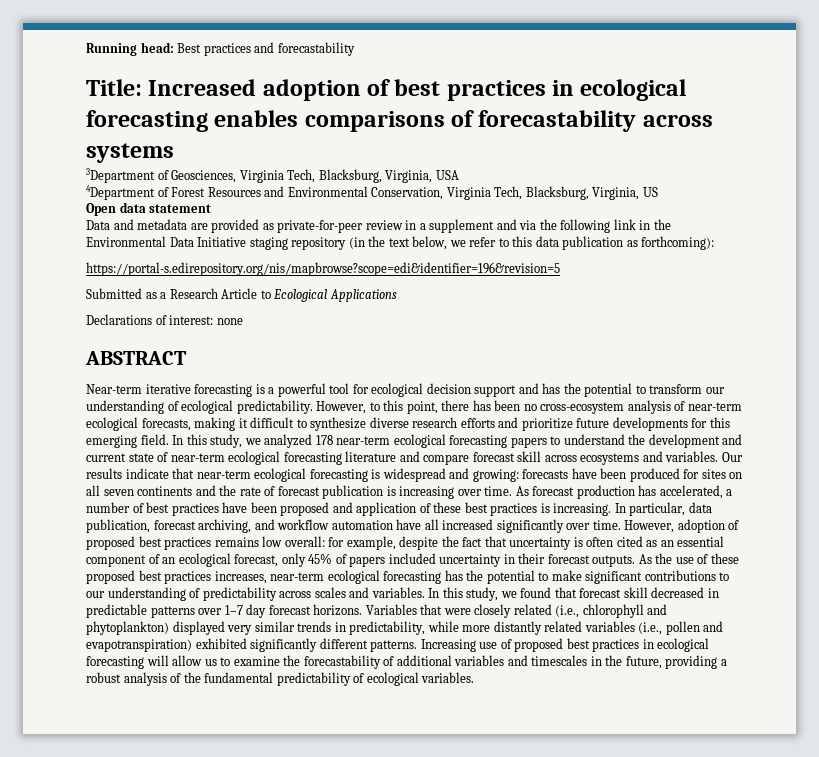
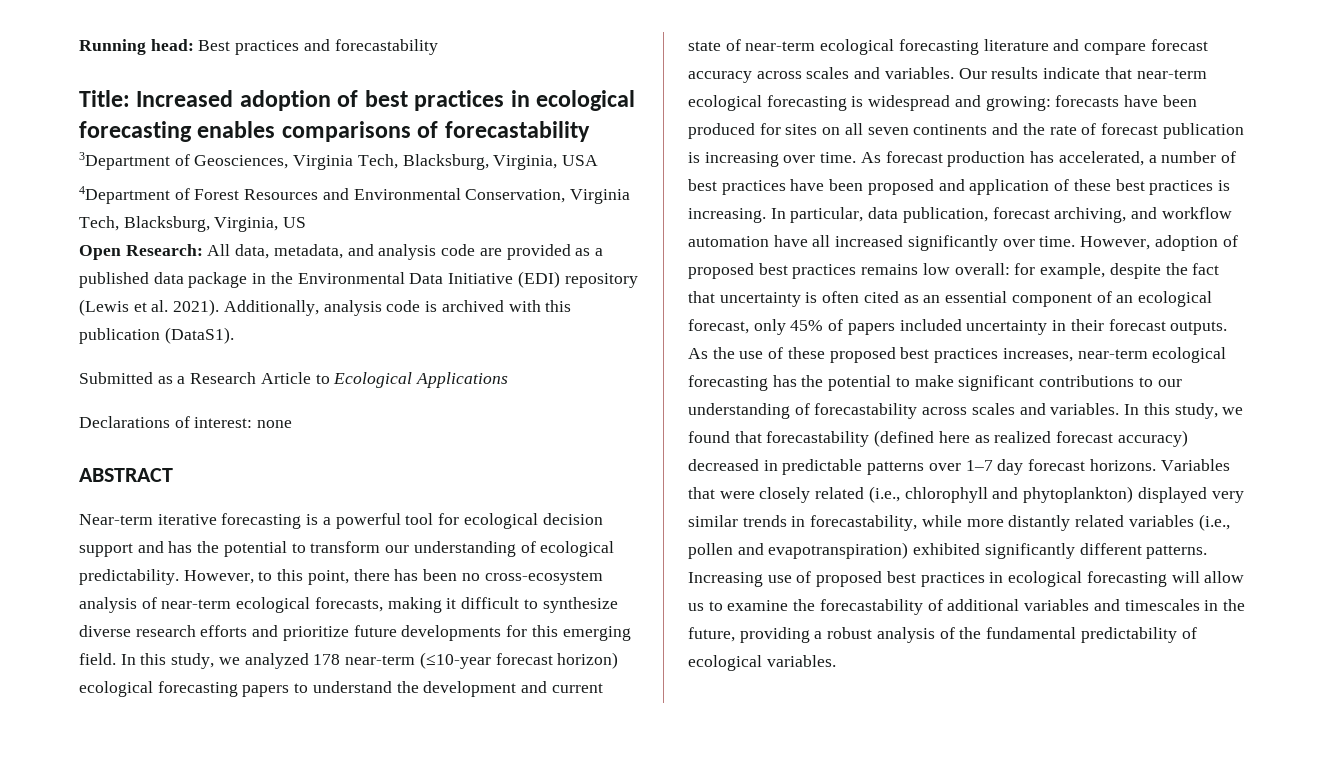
[642,114,713,127] [86,143,174,163] across systems -> (590, 131) none
[119,202,212,213] [86,219,636,233] data statement // Data and metadata are provided as private-for-peer review in a supplement and via the following link -> [125,244,603,260] [79,272,248,288] Research: All data, metadata, and analysis code are provided as a published data package
[249,236,715,250] [86,262,560,276] staging repository (in the text below, we refer to this data publication as forthcoming): // https://portal-s.edirepository.org/nis/mapbrowse?scope=edi&identifier=196&revision=5 -> [517,271,638,288] [79,299,572,316] [79,327,234,344] (EDI) repository (Lewis et al. 2021). Additionally, analysis code is archived with this publication (DataS1).
(391, 440) none -> [419,652,619,669] (≤10-year forecast horizon)
[517,451,640,465] skill across ecosystems -> [688,67,850,83] accuracy across scales
[202,587,277,601] predictability -> [814,403,918,419] forecastability
[579,587,648,598] forecast skill -> [766,430,1188,447] forecastability (defined here as realized forecast accuracy)
[349,621,426,635] predictability, -> [810,515,918,531] forecastability,

